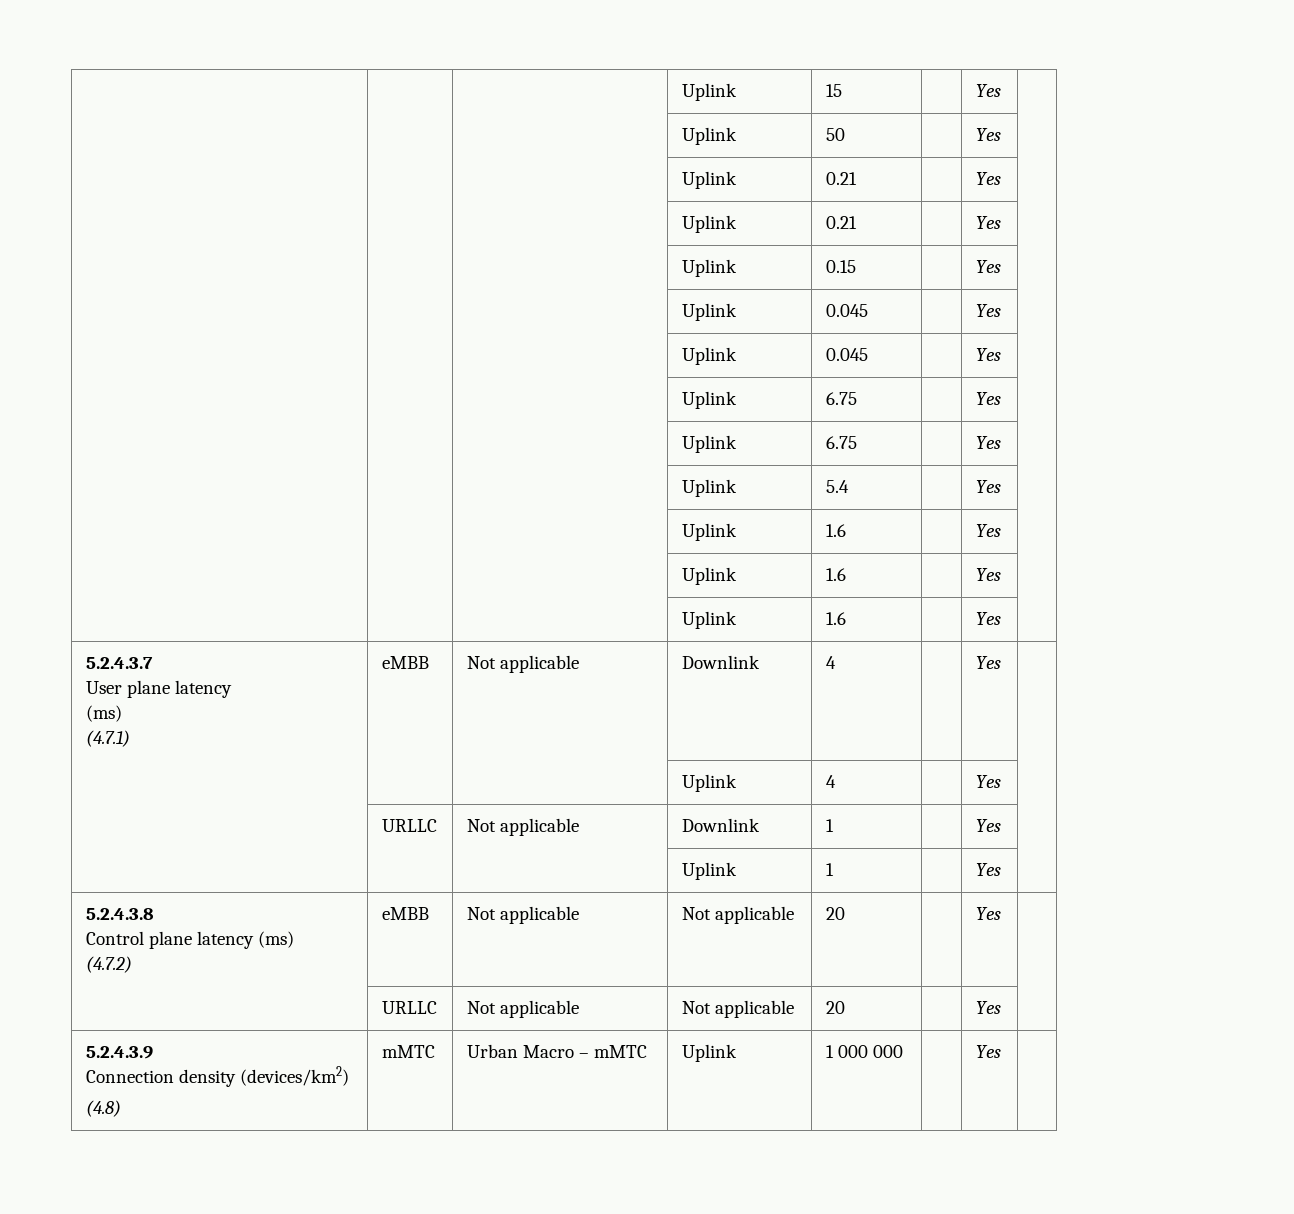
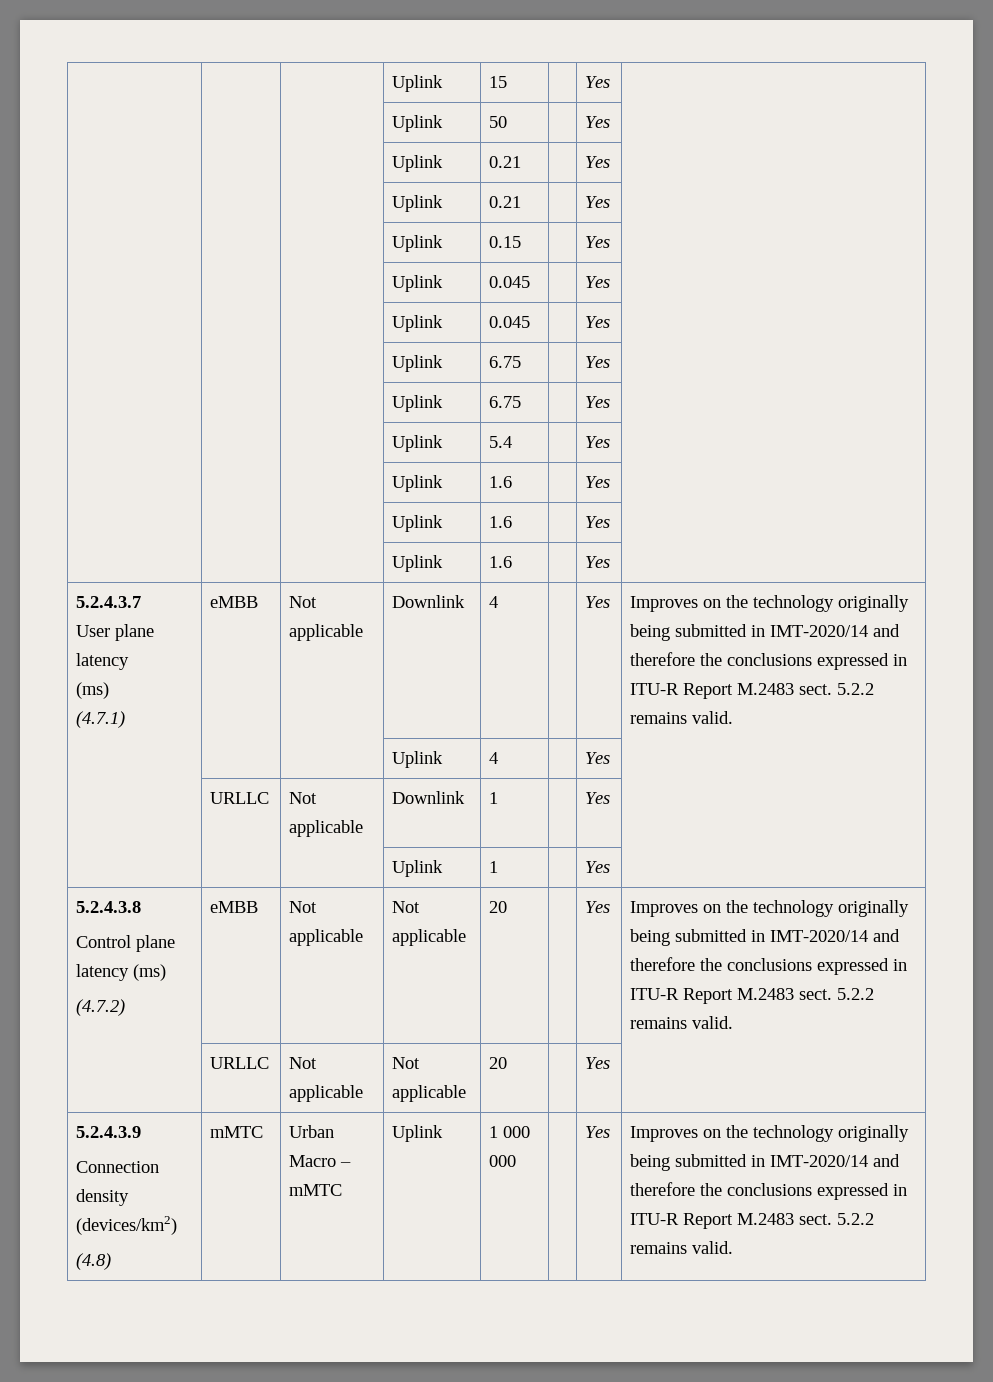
(1001, 662) none -> [630,595,910,612] [630,624,901,641] [630,652,908,670] [630,683,875,699] [630,711,734,724] Improves on the technology originally being submitted in IMT-2020/14 and therefore the conclusions expressed in ITU-R Report M.2483 sect. 5.2.2 remains valid.
(1001, 913) none -> [630,900,910,917] [630,929,901,946] [630,957,908,975] [630,988,875,1004] [630,1016,734,1029] Improves on the technology originally being submitted in IMT-2020/14 and therefore the conclusions expressed in ITU-R Report M.2483 sect. 5.2.2 remains valid.
(1001, 1051) none -> [630,1125,910,1142] [630,1154,901,1171] [630,1182,908,1200] [630,1213,875,1229] [630,1241,734,1254] Improves on the technology originally being submitted in IMT-2020/14 and therefore the conclusions expressed in ITU-R Report M.2483 sect. 5.2.2 remains valid.

